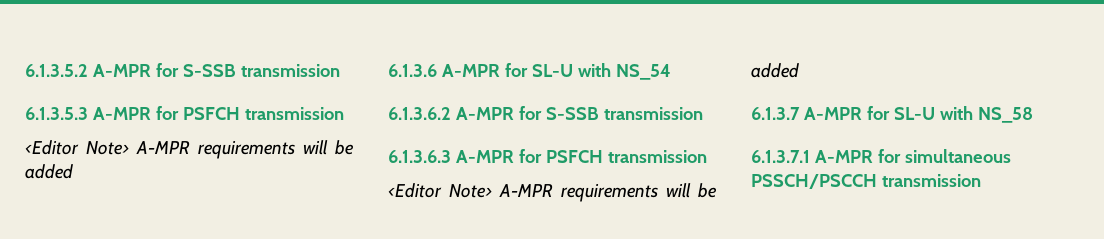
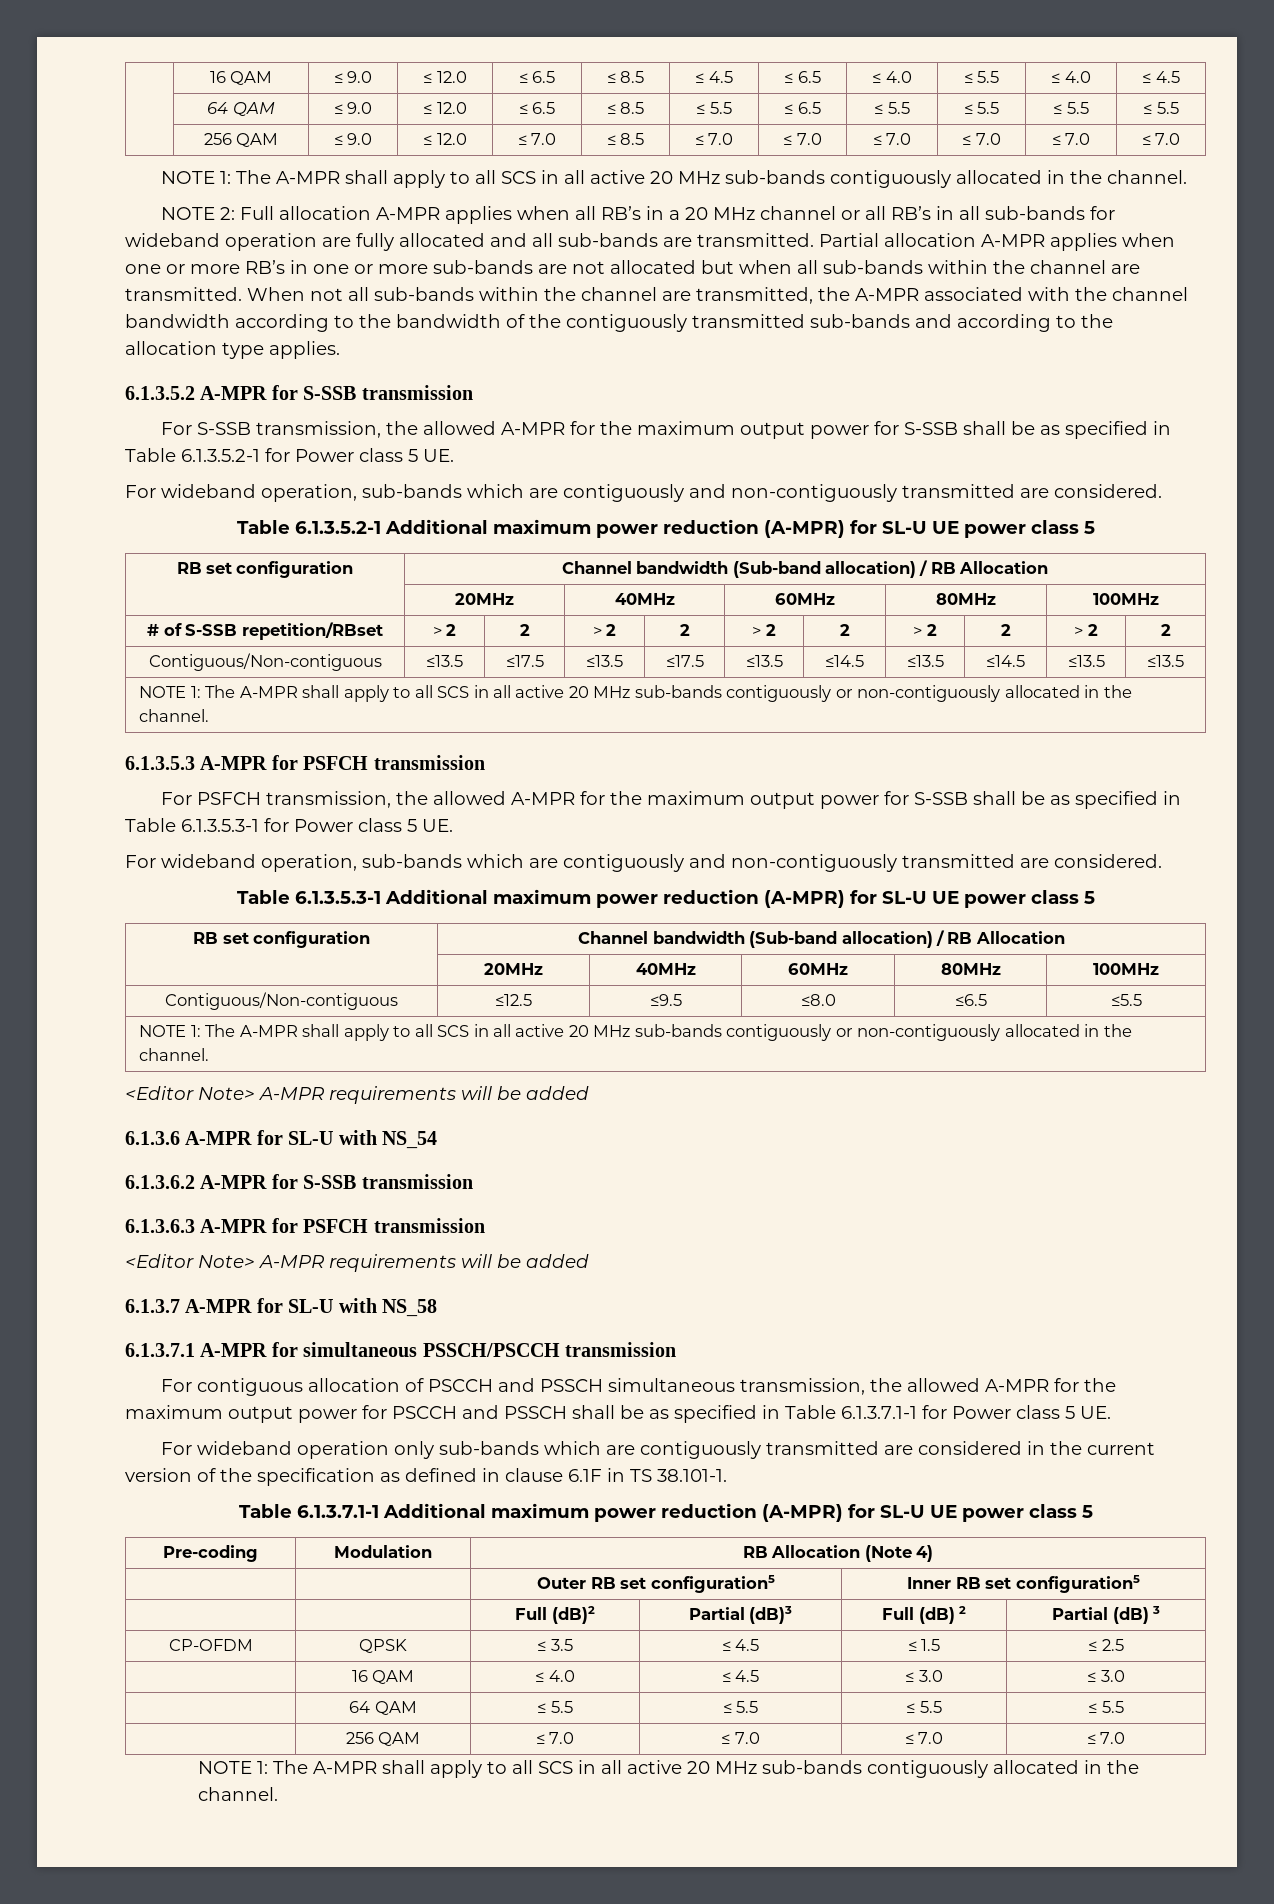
(25, 70) none -> [209,71,273,85] [333,71,373,83] [423,71,467,83] [518,71,556,83] [606,71,645,83] [695,71,733,83] [784,71,821,83] [872,71,912,83] [963,71,1000,83] [1051,71,1091,83] [1142,71,1180,83] [207,102,275,116] [333,102,373,114] [423,102,467,114] [518,102,556,114] [606,102,645,114] [696,102,732,114] [784,102,821,114] [874,102,910,114] [963,102,1000,114] [1053,102,1089,114] [1143,102,1179,114] [203,133,279,147] [333,133,373,145] [423,133,467,145] [517,133,557,145] [606,133,645,145] [694,133,734,145] [783,133,822,145] [872,133,912,145] [962,133,1001,145] [1051,133,1091,145] [1141,133,1181,145] [161,170,1188,188] [161,206,1116,224] [125,233,1175,251] [125,260,1140,274] [125,287,1188,304] [125,314,1113,332] [125,341,340,359] | 16 QAM | ≤ 9.0 | ≤ 12.0 | ≤ 6.5 | ≤ 8.5 | ≤ 4.5 | ≤ 6.5 | ≤ 4.0 | ≤ 5.5 | ≤ 4.0 | ≤ 4.5 // | 64 QAM | ≤ 9.0 | ≤ 12.0 | ≤ 6.5 | ≤ 8.5 | ≤ 5.5 | ≤ 6.5 | ≤ 5.5 | ≤ 5.5 | ≤ 5.5 | ≤ 5.5 // | 256 QAM | ≤ 9.0 | ≤ 12.0 | ≤ 7.0 | ≤ 8.5 | ≤ 7.0 | ≤ 7.0 | ≤ 7.0 | ≤ 7.0 | ≤ 7.0 | ≤ 7.0 // NOTE 1: The A-MPR shall apply to all SCS in all active 20 MHz sub-bands contiguously allocated in the channel. // NOTE 2: Full allocation A-MPR applies when all RB’s in a 20 MHz channel or all RB’s in all sub-bands for wideband operation are fully allocated and all sub-bands are transmitted. Partial allocation A-MPR applies when one or more RB’s in one or more sub-bands are not allocated but when all sub-bands within the channel are transmitted. When not all sub-bands within the channel are transmitted, the A-MPR associated with the channel bandwidth according to the bandwidth of the contiguously transmitted sub-bands and according to the allocation type applies. //
(340, 70) none -> [161,421,1172,439] [125,448,454,462] [125,484,1162,502] [236,519,1095,538] [176,561,354,578] [561,560,1049,578] [455,593,514,605] [614,593,675,605] [775,593,835,605] [936,593,996,605] [1093,593,1159,605] [147,622,383,640] [432,624,457,636] [519,624,530,636] [592,624,617,636] [679,624,690,636] [752,624,776,636] [839,624,850,636] [913,624,937,636] [1000,624,1011,636] [1074,624,1098,636] [1160,624,1171,636] [148,653,382,671] [426,655,463,667] [505,655,544,667] [586,655,623,667] [665,655,704,667] [745,655,783,667] [825,655,864,667] [906,655,944,667] [986,655,1025,667] [1067,655,1105,667] [1147,655,1184,667] [139,685,1132,702] [139,709,210,722] // For S-SSB transmission, the allowed A-MPR for the maximum output power for S-SSB shall be as specified in Table 6.1.3.5.2-1 for Power class 5 UE. // For wideband operation, sub-bands which are contiguously and non-contiguously transmitted are considered. // Table 6.1.3.5.2-1 Additional maximum power reduction (A-MPR) for SL-U UE power class 5 // RB set configuration | Channel bandwidth (Sub-band allocation) / RB Allocation // | 20MHz | 40MHz | 60MHz | 80MHz | 100MHz // # of S-SSB repetition/RBset | > 2 | 2 | > 2 | 2 | > 2 | 2 | > 2 | 2 | > 2 | 2 // Contiguous/Non-contiguous | ≤13.5 | ≤17.5 | ≤13.5 | ≤17.5 | ≤13.5 | ≤14.5 | ≤13.5 | ≤14.5 | ≤13.5 | ≤13.5 // NOTE 1: The A-MPR shall apply to all SCS in all active 20 MHz sub-bands contiguously or non-contiguously allocated in the channel.
(344, 113) none -> [161,791,1182,809] [125,818,453,832] [125,854,1162,872] [236,889,1095,908] [193,931,370,948] [578,930,1065,948] [484,963,543,975] [635,963,696,975] [788,963,848,975] [940,963,1001,975] [1093,963,1159,975] [165,992,398,1010] [495,994,532,1006] [649,994,682,1006] [800,994,836,1006] [954,994,987,1006] [1110,994,1142,1006] [139,1024,1132,1041] [139,1048,210,1061] // For PSFCH transmission, the allowed A-MPR for the maximum output power for S-SSB shall be as specified in Table 6.1.3.5.3-1 for Power class 5 UE. // For wideband operation, sub-bands which are contiguously and non-contiguously transmitted are considered. // Table 6.1.3.5.3-1 Additional maximum power reduction (A-MPR) for SL-U UE power class 5 // RB set configuration | Channel bandwidth (Sub-band allocation) / RB Allocation // | 20MHz | 40MHz | 60MHz | 80MHz | 100MHz // Contiguous/Non-contiguous | ≤12.5 | ≤9.5 | ≤8.0 | ≤6.5 | ≤5.5 // NOTE 1: The A-MPR shall apply to all SCS in all active 20 MHz sub-bands contiguously or non-contiguously allocated in the channel.
(981, 180) none -> [161,1378,1117,1396] [125,1405,1111,1423] [161,1441,1156,1459] [125,1468,727,1486] [238,1503,1093,1522] [163,1545,258,1562] [334,1545,432,1558] [742,1545,934,1562] [537,1575,775,1593] [907,1575,1140,1593] [515,1606,595,1624] [688,1606,793,1624] [882,1606,966,1624] [1052,1606,1160,1624] [168,1639,253,1651] [359,1639,407,1653] [537,1639,573,1651] [721,1639,760,1651] [907,1639,941,1651] [1088,1639,1124,1651] [351,1670,415,1684] [535,1670,575,1682] [721,1670,760,1682] [905,1670,943,1682] [1087,1670,1125,1682] [349,1701,417,1715] [537,1701,573,1713] [722,1701,759,1713] [906,1701,942,1713] [1088,1701,1124,1713] [345,1732,421,1746] [535,1732,575,1744] [721,1732,760,1744] [904,1732,944,1744] [1086,1732,1126,1744] [197,1760,1139,1778] [197,1787,278,1801] // For contiguous allocation of PSCCH and PSSCH simultaneous transmission, the allowed A-MPR for the maximum output power for PSCCH and PSSCH shall be as specified in Table 6.1.3.7.1-1 for Power class 5 UE. // For wideband operation only sub-bands which are contiguously transmitted are considered in the current version of the specification as defined in clause 6.1F in TS 38.101-1. // Table 6.1.3.7.1-1 Additional maximum power reduction (A-MPR) for SL-U UE power class 5 // Pre-coding | Modulation | RB Allocation (Note 4) // | | Outer RB set configuration5 | Inner RB set configuration5 // | | Full (dB)2 | Partial (dB)3 | Full (dB) 2 | Partial (dB) 3 // CP-OFDM | QPSK | ≤ 3.5 | ≤ 4.5 | ≤ 1.5 | ≤ 2.5 // | 16 QAM | ≤ 4.0 | ≤ 4.5 | ≤ 3.0 | ≤ 3.0 // | 64 QAM | ≤ 5.5 | ≤ 5.5 | ≤ 5.5 | ≤ 5.5 // | 256 QAM | ≤ 7.0 | ≤ 7.0 | ≤ 7.0 | ≤ 7.0 // NOTE 1: The A-MPR shall apply to all SCS in all active 20 MHz sub-bands contiguously allocated in the channel.

